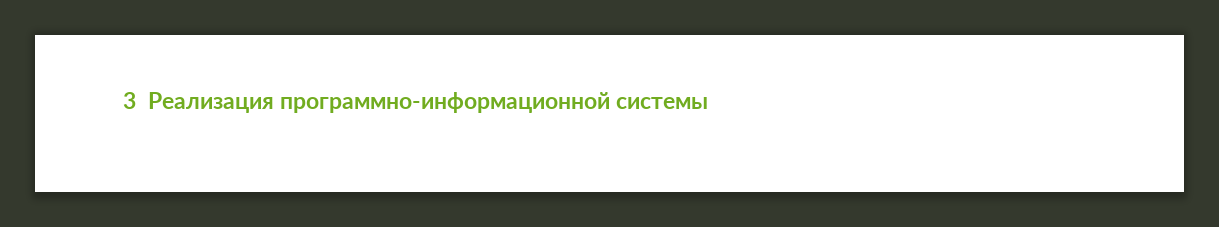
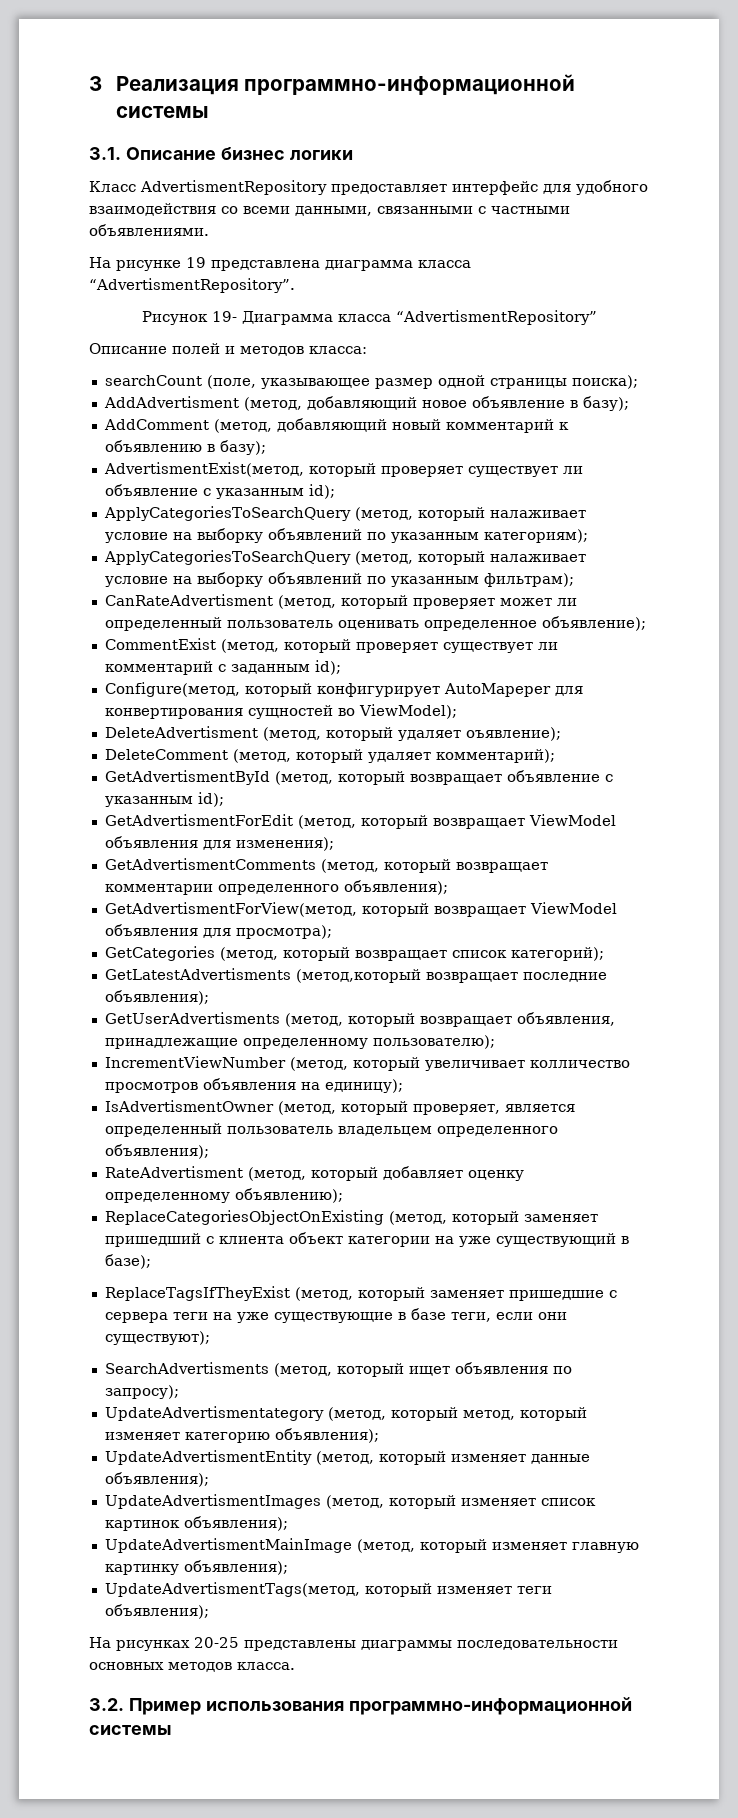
(709, 103) none -> [89,147,353,160] [89,180,648,195] [89,203,570,216] [89,224,209,236] [89,257,471,271] [89,278,295,293] [141,310,597,325] [89,343,367,356] [104,375,638,389] [103,396,629,411] [103,418,569,433] [104,440,266,455] [103,462,583,477] [104,484,335,499] [103,506,586,521] [104,528,588,543] [103,550,586,565] [104,572,574,587] [104,594,577,609] [104,616,646,631] [104,638,558,653] [104,660,341,675] [104,682,583,697] [104,704,457,719] [104,726,561,741] [104,749,555,763] [104,770,613,785] [104,792,224,807] [104,814,616,829] [104,836,334,851] [104,858,548,873] [104,880,448,895] [104,902,617,917] [104,924,332,939] [104,946,604,961] [104,968,607,983] [104,990,209,1005] [104,1012,615,1027] [104,1035,495,1049] [104,1056,630,1071] [104,1078,403,1093] [104,1100,575,1115] [104,1123,558,1137] [104,1144,209,1159] [104,1166,524,1181] [104,1188,343,1203] [104,1210,598,1225] [104,1232,629,1247] [104,1254,151,1269] [104,1286,617,1301] [104,1308,567,1323] [104,1331,210,1345] [104,1362,572,1377] [104,1385,179,1399] [104,1406,587,1421] [104,1428,379,1443] [104,1450,590,1465] [104,1472,209,1487] [104,1494,596,1509] [104,1516,288,1531] [104,1538,639,1553] [104,1560,288,1575] [104,1582,552,1597] [104,1604,209,1619] [89,1637,618,1651] [89,1662,295,1672] [89,1697,632,1715] [89,1725,172,1735] // 3.1. Описание бизнес логики // Класс AdvertismentRepository предоставляет интерфейс для удобного взаимодействия со всеми данными, связанными с частными объявлениями. // На рисунке 19 представлена диаграмма класса “AdvertismentRepository”. // Рисунок 19- Диаграмма класса “AdvertismentRepository” // Описание полей и методов класса: // searchCount (поле, указывающее размер одной страницы поиска); // AddAdvertisment (метод, добавляющий новое объявление в базу); // AddComment (метод, добавляющий новый комментарий к объявлению в базу); // AdvertismentExist(метод, который проверяет существует ли объявление с указанным id); // ApplyCategoriesToSearchQuery (метод, который налаживает условие на выборку объявлений по указанным категориям); // ApplyCategoriesToSearchQuery (метод, который налаживает условие на выборку объявлений по указанным фильтрам); // CanRateAdvertisment (метод, который проверяет может ли определенный пользователь оценивать определенное объявление); // CommentExist (метод, который проверяет существует ли комментарий с заданным id); // Configure(метод, который конфигурирует AutoMapeper для конвертирования сущностей во ViewModel); // DeleteAdvertisment (метод, который удаляет оъявление); // DeleteComment (метод, который удаляет комментарий); // GetAdvertismentById (метод, который возвращает объявление с указанным id); // GetAdvertismentForEdit (метод, который возвращает ViewModel объявления для изменения); // GetAdvertismentComments (метод, который возвращает комментарии определенного объявления); // GetAdvertismentForView(метод, который возвращает ViewModel объявления для просмотра); // GetCategories (метод, который возвращает список категорий); // GetLatestAdvertisments (метод,который возвращает последние объявления); // GetUserAdvertisments (метод, который возвращает объявления, принадлежащие определенному пользователю); // IncrementViewNumber (метод, который увеличивает колличество просмотров объявления на единицу); // IsAdvertismentOwner (метод, который проверяет, является определенный пользователь владельцем определенного объявления); // RateAdvertisment (метод, который добавляет оценку определенному объявлению); // ReplaceCategoriesObjectOnExisting (метод, который заменяет пришедший с клиента объект категории на уже существующий в базе); // ReplaceTagsIfTheyExist (метод, который заменяет пришедшие с сервера теги на уже существующие в базе теги, если они существуют); // SearchAdvertisments (метод, который ищет объявления по запросу); // UpdateAdvertismentategory (метод, который метод, который изменяет категорию объявления); // UpdateAdvertismentEntity (метод, который изменяет данные объявления); // UpdateAdvertismentImages (метод, который изменяет список картинок объявления); // UpdateAdvertismentMainImage (метод, который изменяет главную картинку объявления); // UpdateAdvertismentTags(метод, который изменяет теги объявления); // На рисунках 20-25 представлены диаграммы последовательности основных методов класса. // 3.2. Пример использования программно-информационной системы

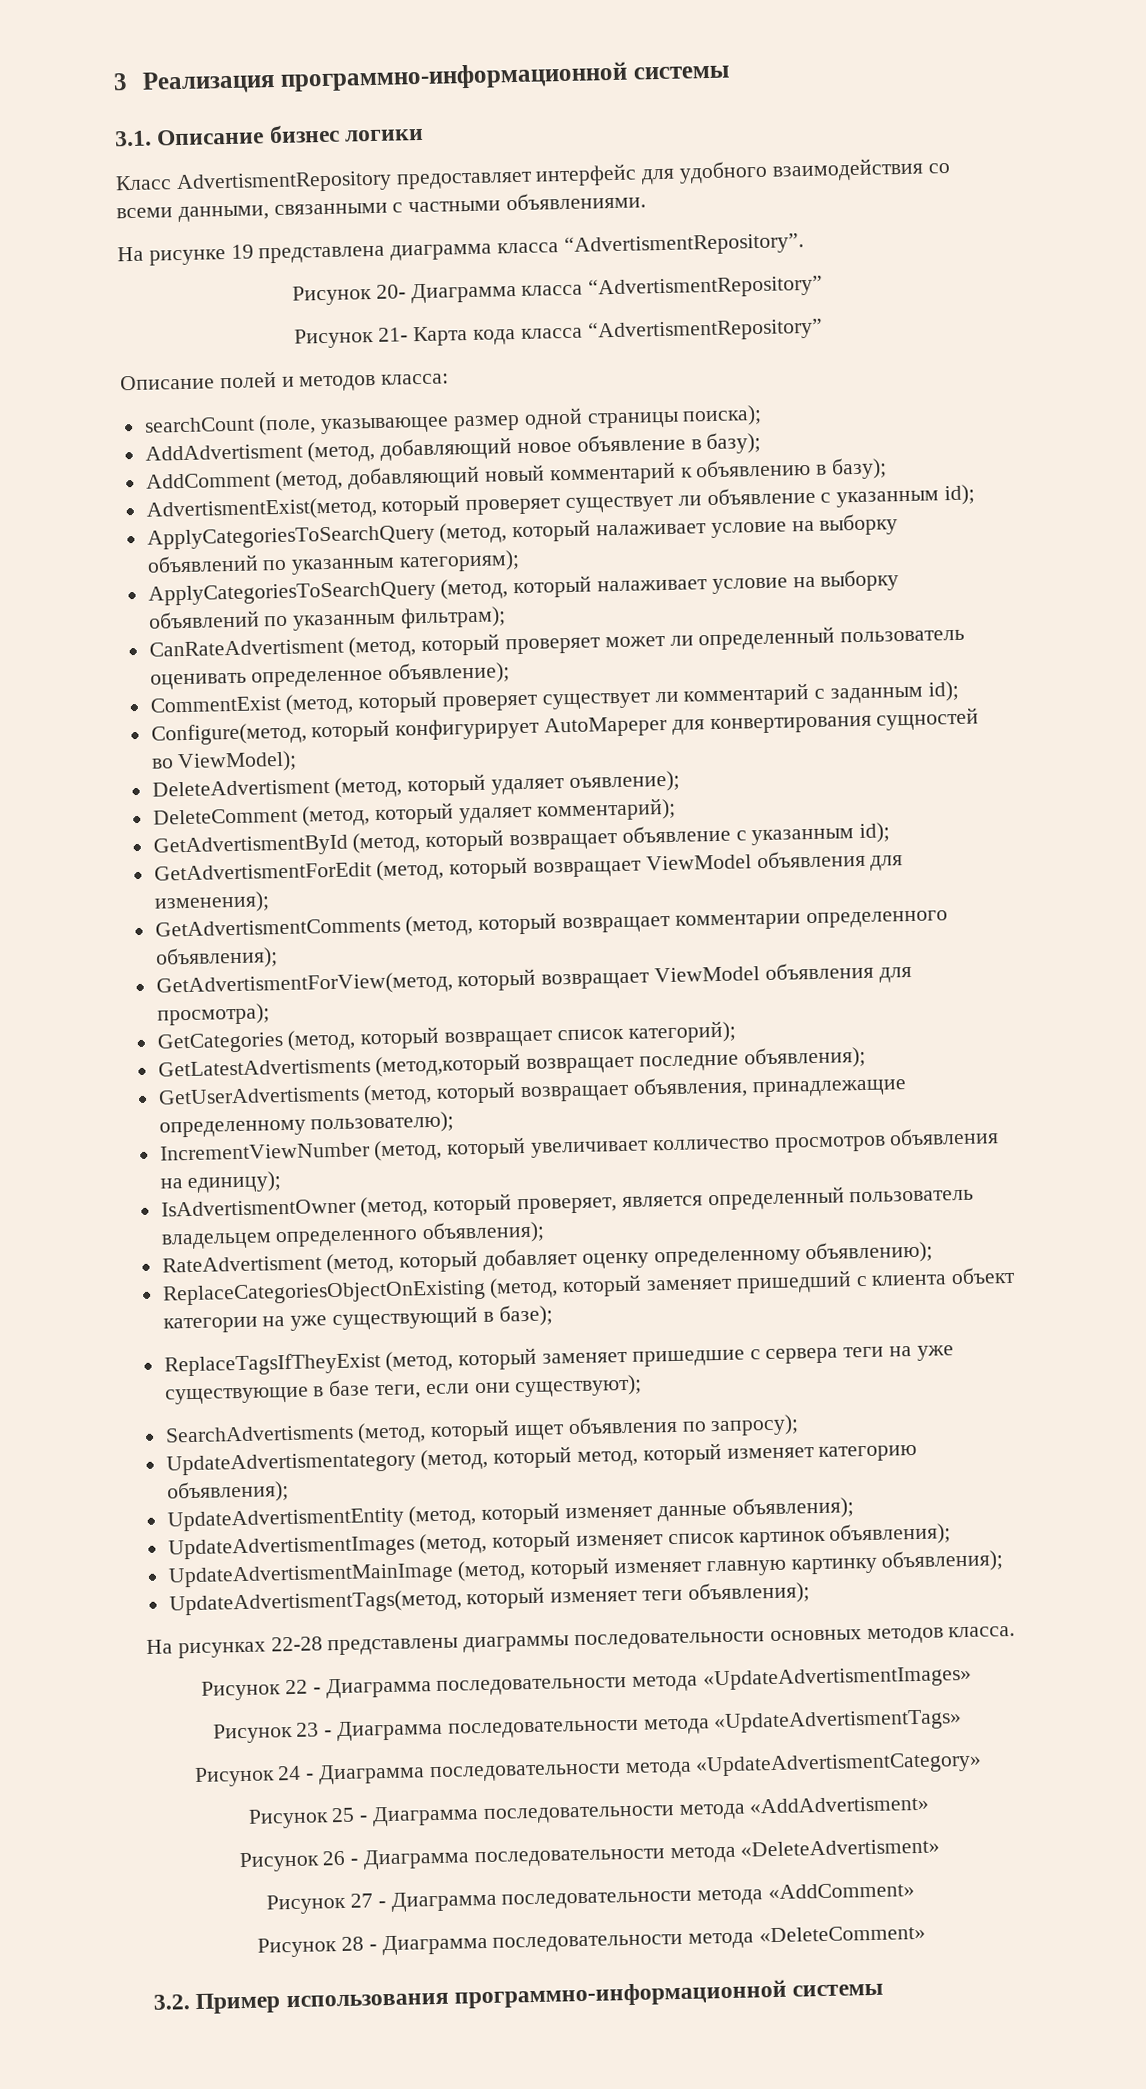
[211,311,237,322] 19- -> [375,284,406,299] 20-
(597, 317) none -> [294,317,823,349] // Рисунок 21- Карта кода класса “AdvertismentRepository”
[194,1637,239,1648] 20-25 -> [270,1636,323,1652] 22-28
(295, 1666) none -> [201,1665,972,1701] [212,1709,963,1744] [193,1751,983,1788] [247,1795,930,1829] [238,1838,941,1873] [266,1882,915,1915] [257,1924,926,1958] // Рисунок 22 - Диаграмма последовательности метода «UpdateAdvertismentImages» // Рисунок 23 - Диаграмма последовательности метода «UpdateAdvertismentTags» // Рисунок 24 - Диаграмма последовательности метода «UpdateAdvertismentCategory» // Рисунок 25 - Диаграмма последовательности метода «AddAdvertisment» // Рисунок 26 - Диаграмма последовательности метода «DeleteAdvertisment» // Рисунок 27 - Диаграмма последовательности метода «AddComment» // Рисунок 28 - Диаграмма последовательности метода «DeleteComment»

